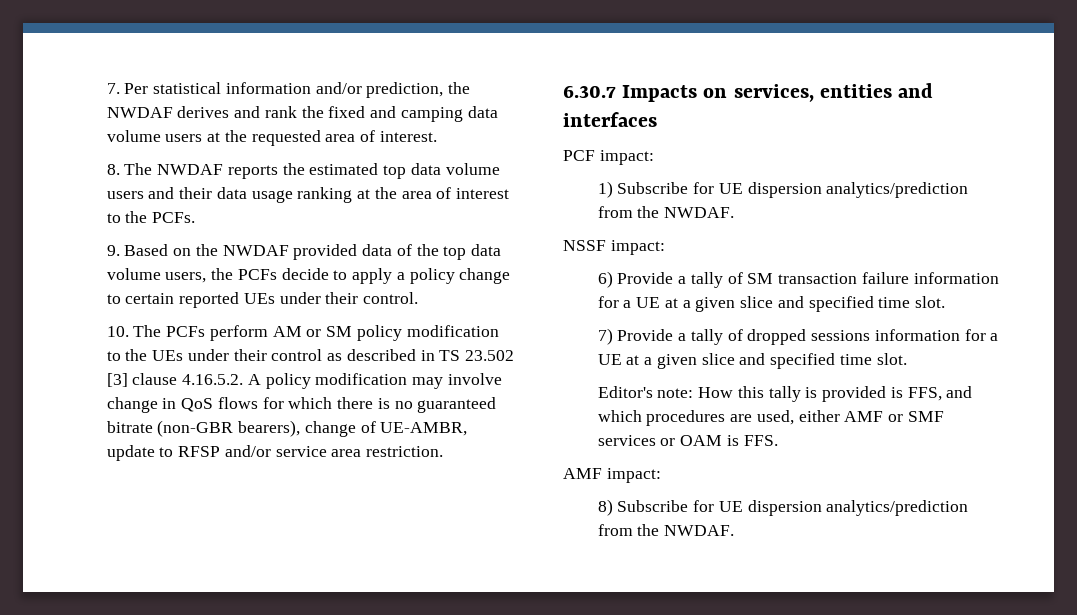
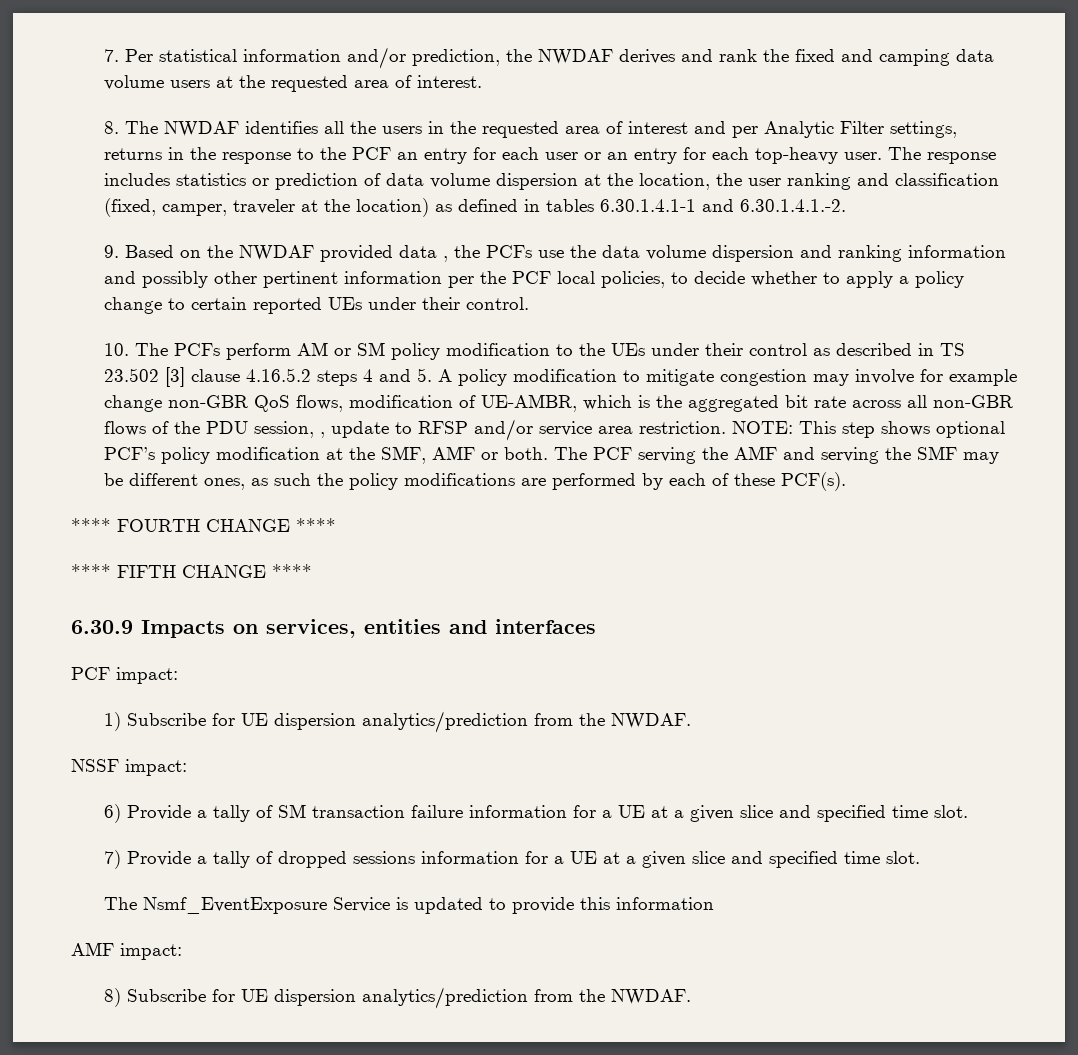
[227,163,500,179] [106,187,509,203] [106,211,196,223] reports the estimated top data volume users and their data usage ranking at the area of interest to the PCFs. -> [244,121,957,138] [103,147,996,164] [103,173,999,190] [103,198,846,217] identifies all the users in the requested area of interest and per Analytic Filter settings, returns in the response to the PCF an entry for each user or an entry for each top-heavy user. The response includes statistics or prediction of data volume dispersion at the location, the user ranking and classification (fixed, camper, traveler at the location) as defined in tables 6.30.1.4.1-1 and 6.30.1.4.1.-2.
[396,244,501,260] [106,268,329,283] of the top data volume users, the PCFs decide -> [442,245,1006,262] [103,271,817,288] , the PCFs use the data volume dispersion and ranking information and possibly other pertinent information per the PCF local policies, to decide whether
[182,373,502,389] [106,397,497,413] [106,420,468,437] 4.16.5.2. A policy modification may involve change in QoS flows for which there is no guaranteed bitrate (non-GBR bearers), change of UE-AMBR, -> [245,368,1017,386] [103,394,1013,412] [103,421,325,438] 4.16.5.2 steps 4 and 5. A policy modification to mitigate congestion may involve for example change non-GBR QoS flows, modification of UE-AMBR, which is the aggregated bit rate across all non-GBR flows of the PDU session, ,
[563,85,616,98] // 6.30.7 -> [731,421,1005,438] [103,446,999,464] [103,472,846,491] [71,518,336,532] [71,564,312,578] [71,620,133,634] NOTE: This step shows optional PCF’s policy modification at the SMF, AMF or both. The PCF serving the AMF and serving the SMF may be different ones, as such the policy modifications are performed by each of these PCF(s). // **** FOURTH CHANGE **** // **** FIFTH CHANGE **** // 6.30.9
[597,386,973,402] [597,410,944,426] [597,435,778,446] Editor's note: How this tally is provided is FFS, and which procedures are used, either AMF or SMF services or OAM is FFS. -> [103,897,714,914] The Nsmf_EventExposure Service is updated to provide this information

